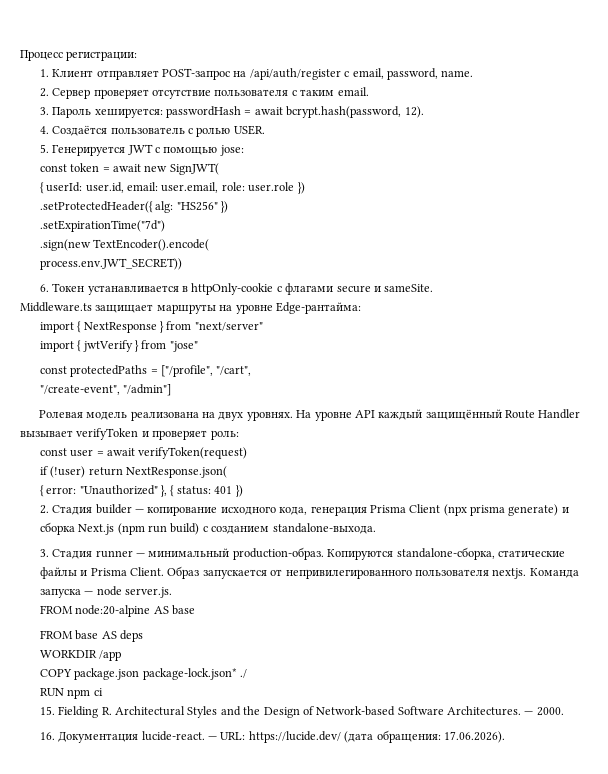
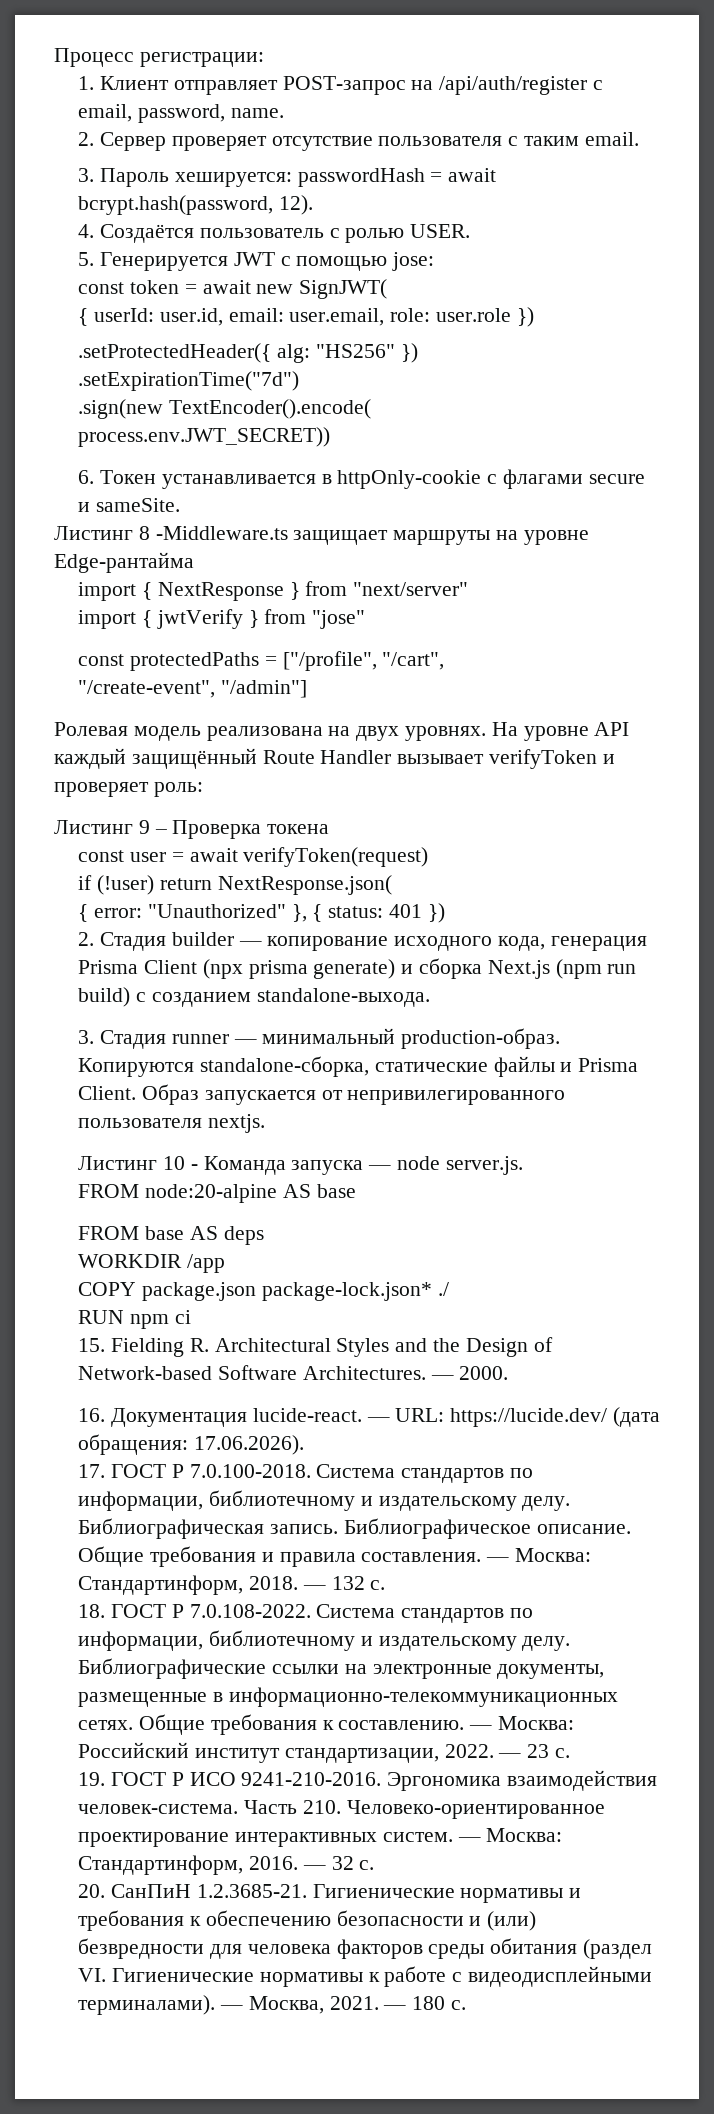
[20,302,92,312] Middleware.ts -> [54,526,288,540] Листинг 8 -Middleware.ts
[275,302,361,314] Edge-рантайма: -> [54,552,194,573] Edge-рантайма
(239, 435) none -> [54,820,330,839] // Листинг 9 – Проверка токена
(527, 573) none -> [78,1156,198,1170] // Листинг 10 -
(505, 737) none -> [78,1464,533,1483] [78,1490,571,1511] [78,1518,631,1539] [78,1546,591,1567] [78,1575,386,1595] [78,1604,533,1623] [78,1630,571,1651] [78,1658,605,1679] [78,1687,618,1707] [78,1714,574,1735] [78,1742,570,1763] [78,1770,657,1791] [78,1800,605,1819] [78,1828,563,1847] [78,1855,375,1875] [78,1884,582,1903] [78,1910,537,1931] [78,1938,652,1959] [78,1966,652,1987] [78,1995,466,2015] // 17. ГОСТ Р 7.0.100-2018. Система стандартов по информации, библиотечному и издательскому делу. Библиографическая запись. Библиографическое описание. Общие требования и правила составления. — Москва: Стандартинформ, 2018. — 132 с. // 18. ГОСТ Р 7.0.108-2022. Система стандартов по информации, библиотечному и издательскому делу. Библиографические ссылки на электронные документы, размещенные в информационно-телекоммуникационных сетях. Общие требования к составлению. — Москва: Российский институт стандартизации, 2022. — 23 с. // 19. ГОСТ Р ИСО 9241-210-2016. Эргономика взаимодействия человек-система. Часть 210. Человеко-ориентированное проектирование интерактивных систем. — Москва: Стандартинформ, 2016. — 32 с. // 20. СанПиН 1.2.3685-21. Гигиенические нормативы и требования к обеспечению безопасности и (или) безвредности для человека факторов среды обитания (раздел VI. Гигиенические нормативы к работе с видеодисплейными терминалами). — Москва, 2021. — 180 с.

